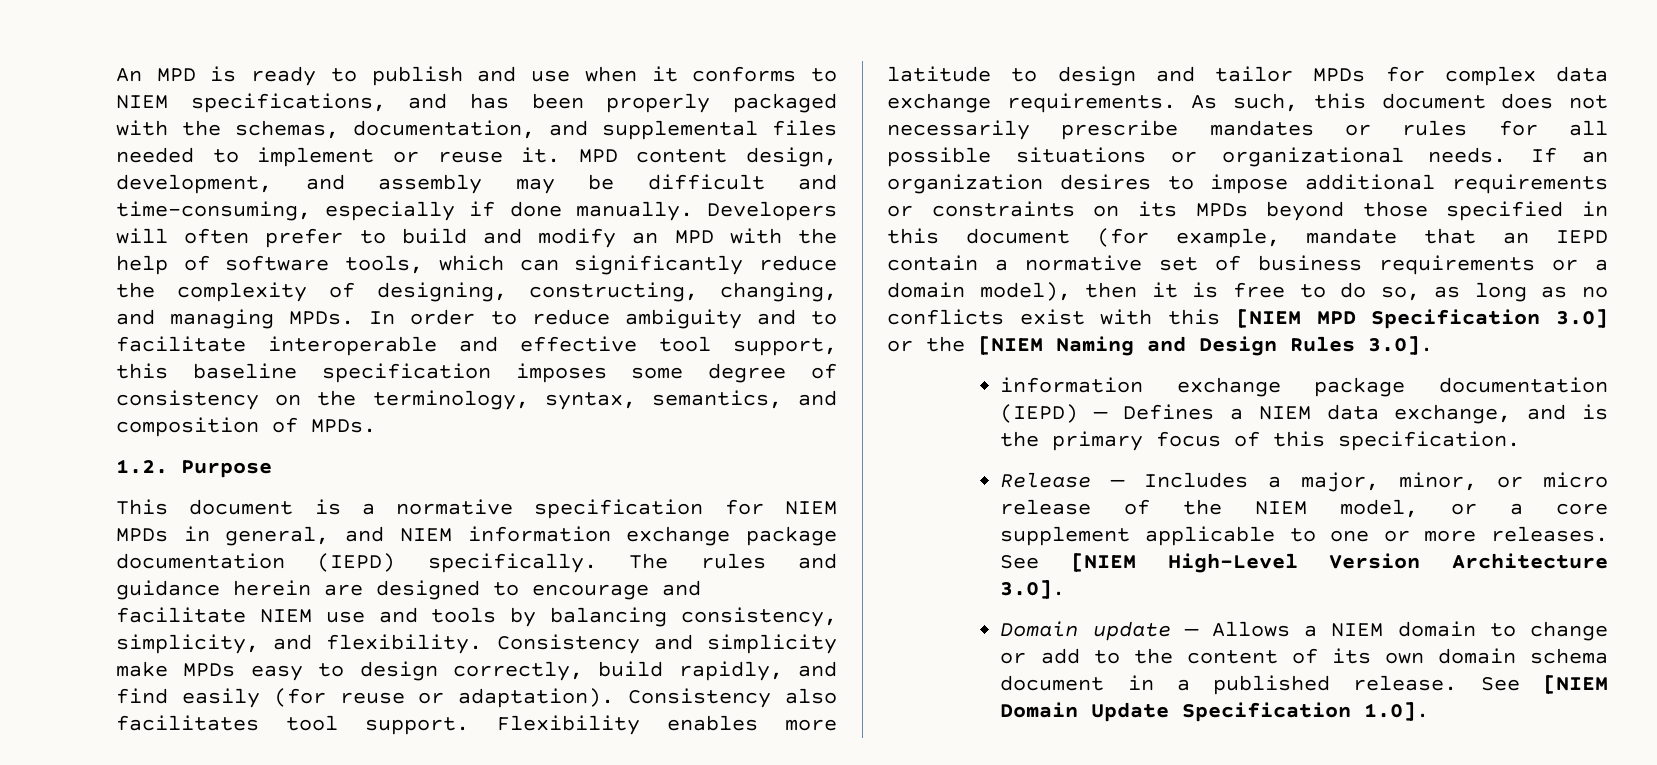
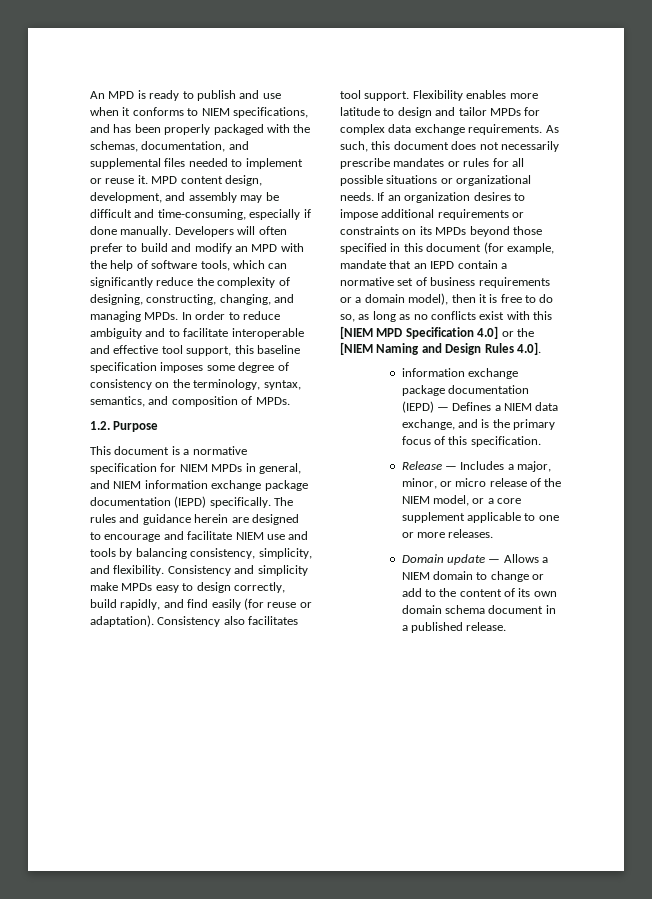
[1556,309,1608,328] 3.0] -> [477,326,499,339] 4.0]
[1368,336,1433,355] 3.0]. -> [516,342,541,355] 4.0].
[1000,553,1608,573] [1000,580,1066,599] See [NIEM High-Level Version Architecture 3.0]. -> (494, 533) none
[1480,675,1608,694] [1000,702,1430,722] See [NIEM Domain Update Specification 1.0]. -> (507, 626) none

